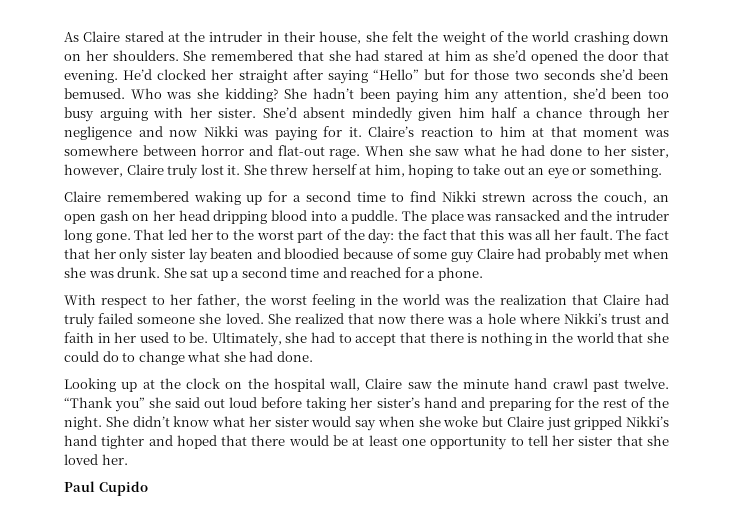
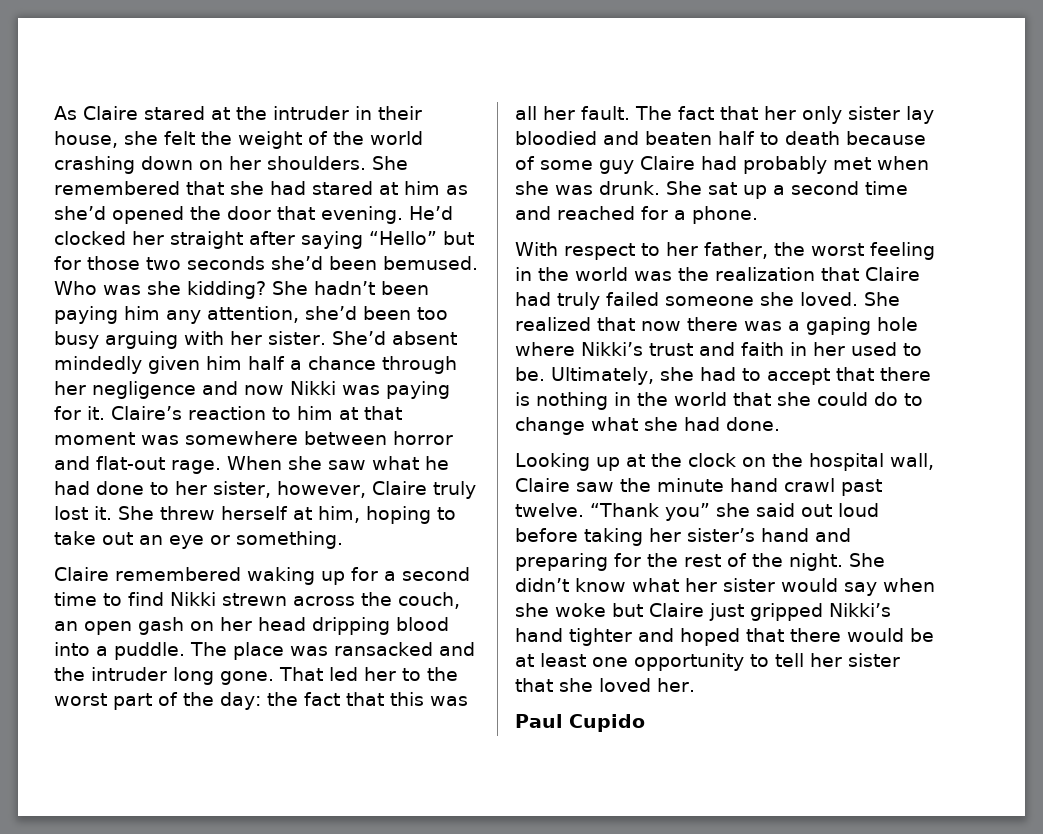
[210,248,340,259] beaten and bloodied -> [515,131,840,145] bloodied and beaten half to death
(485, 320) none -> [806,317,871,335] gaping

